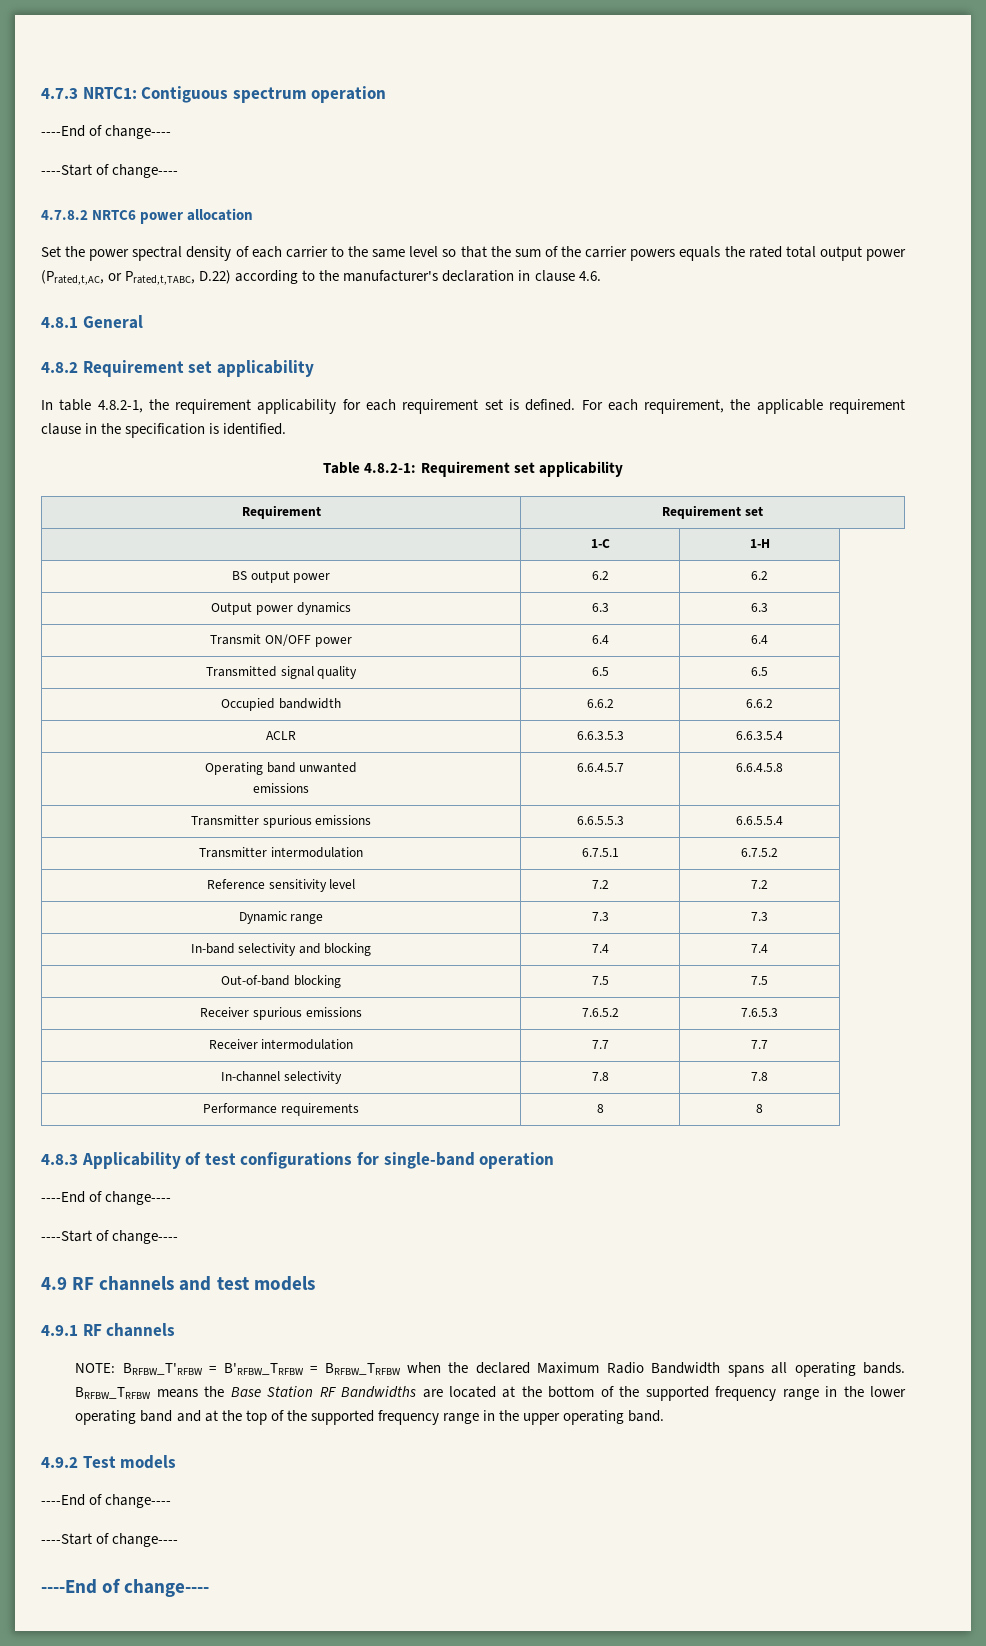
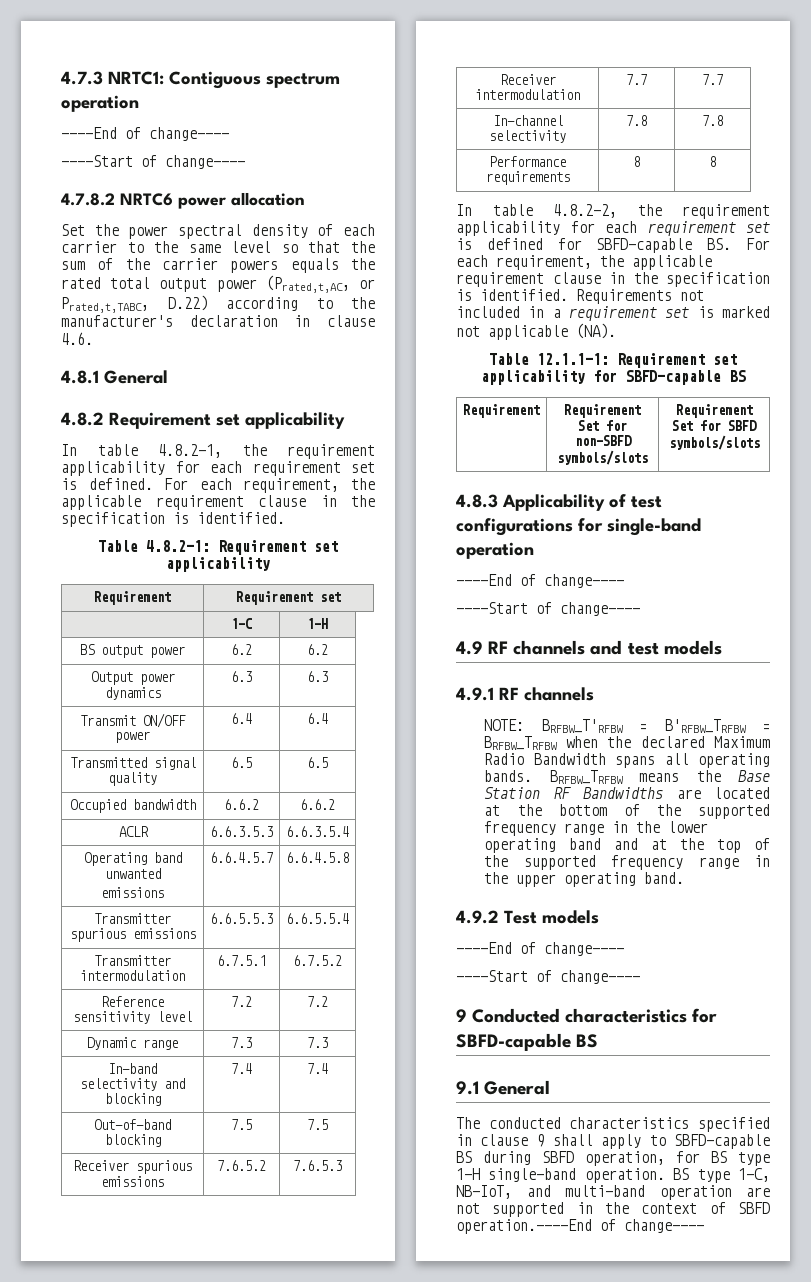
(763, 1108) none -> [456,204,770,219] [456,221,770,236] [456,238,770,253] [456,255,712,270] [456,272,770,287] [456,289,704,304] [456,306,770,321] [456,323,616,340] [489,353,737,368] [481,370,746,385] [463,404,540,418] [564,404,641,418] [578,420,627,431] [574,435,632,446] [557,450,648,465] [675,404,753,418] [672,420,757,431] [668,435,760,450] // In table 4.8.2-2, the requirement applicability for each requirement set is defined for SBFD-capable BS. For each requirement, the applicable requirement clause in the specification is identified. Requirements not included in a requirement set is marked not applicable (NA). // Table 12.1.1-1: Requirement set applicability for SBFD-capable BS // Requirement | Requirement Set for non-SBFD symbols/slots | Requirement Set for SBFD symbols/slots
[41,1579,97,1594] ----End -> [456,1008,718,1023] [456,1033,599,1051] [456,1080,551,1095] [456,1117,770,1132] [456,1134,770,1149] [456,1151,770,1166] [456,1168,770,1183] [456,1185,770,1200] [456,1202,770,1217] [456,1219,592,1234] 9 Conducted characteristics for SBFD-capable BS // 9.1 General // The conducted characteristics specified in clause 9 shall apply to SBFD-capable BS during SBFD operation, for BS type 1-H single-band operation. BS type 1-C, NB-IoT, and multi-band operation are not supported in the context of SBFD operation.----End

